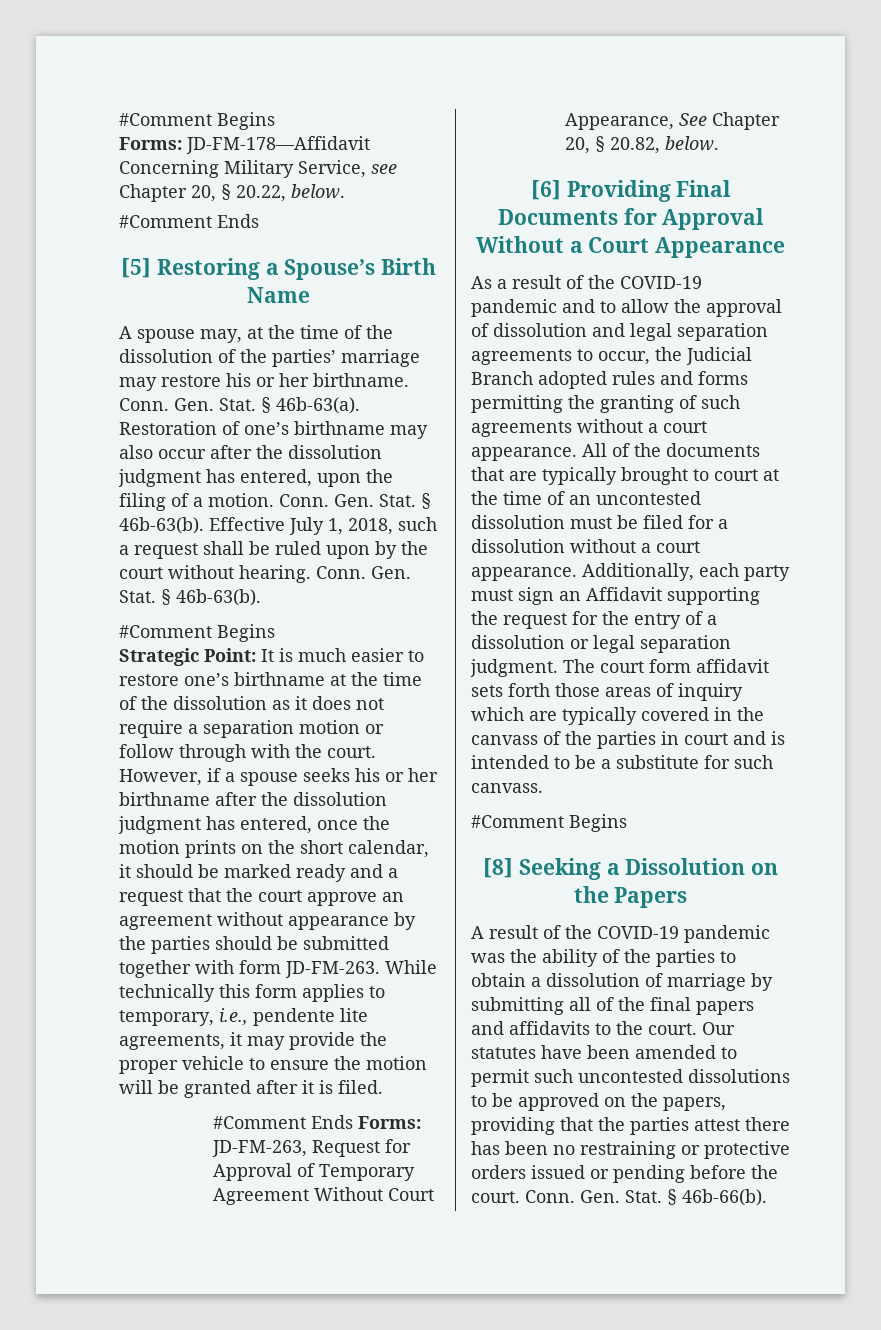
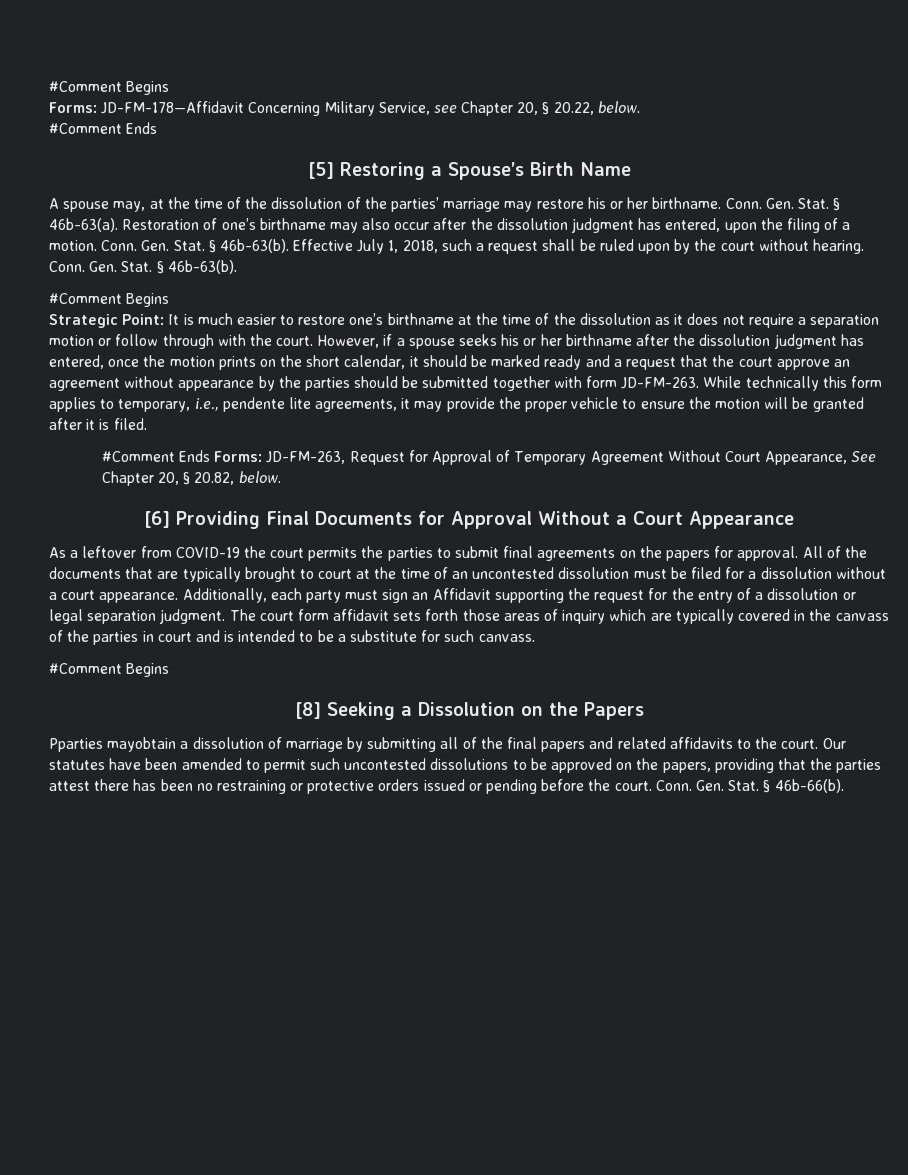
[512,275,702,289] [471,299,782,317] [471,323,768,341] [471,347,752,365] [471,371,748,389] [471,395,740,413] [471,419,707,437] [471,447,577,461] result of the COVID-19 pandemic and to allow the approval of dissolution and legal separation agreements to occur, the Judicial Branch adopted rules and forms permitting the granting of such agreements without a court appearance. -> [82,546,799,561] leftover from COVID-19 the court permits the parties to submit final agreements on the papers for approval.
[471,925,770,943] [471,949,736,967] [471,973,526,987] A result of the COVID-19 pandemic was the ability of the parties to obtain -> [49,737,177,752] Pparties mayobtain
(504, 1028) none -> [617,737,666,749] related

